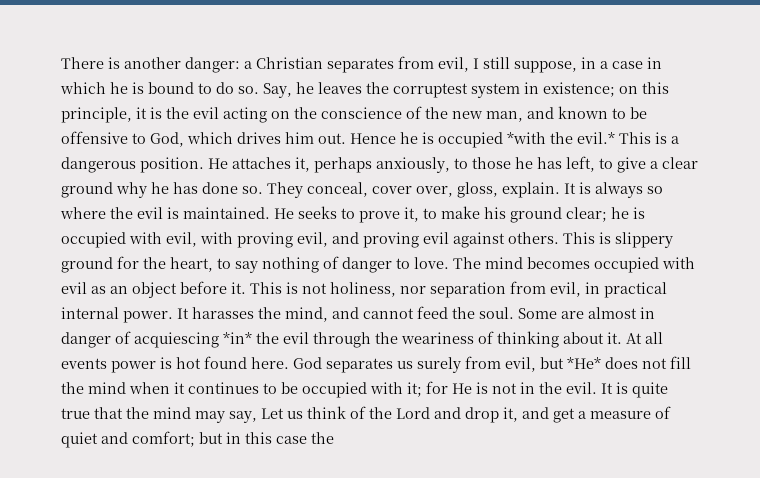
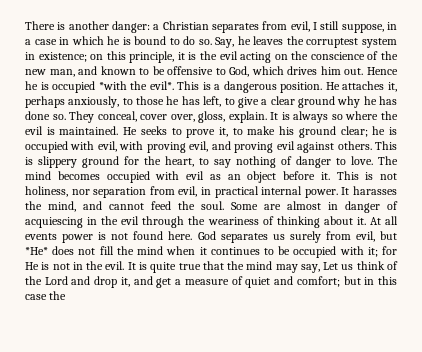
[577,132,615,144] evil.* -> [149,81,174,90] evil*.
[223,332,252,344] *in* -> [87,217,98,225] in
[176,357,201,369] hot -> [111,233,129,240] not

